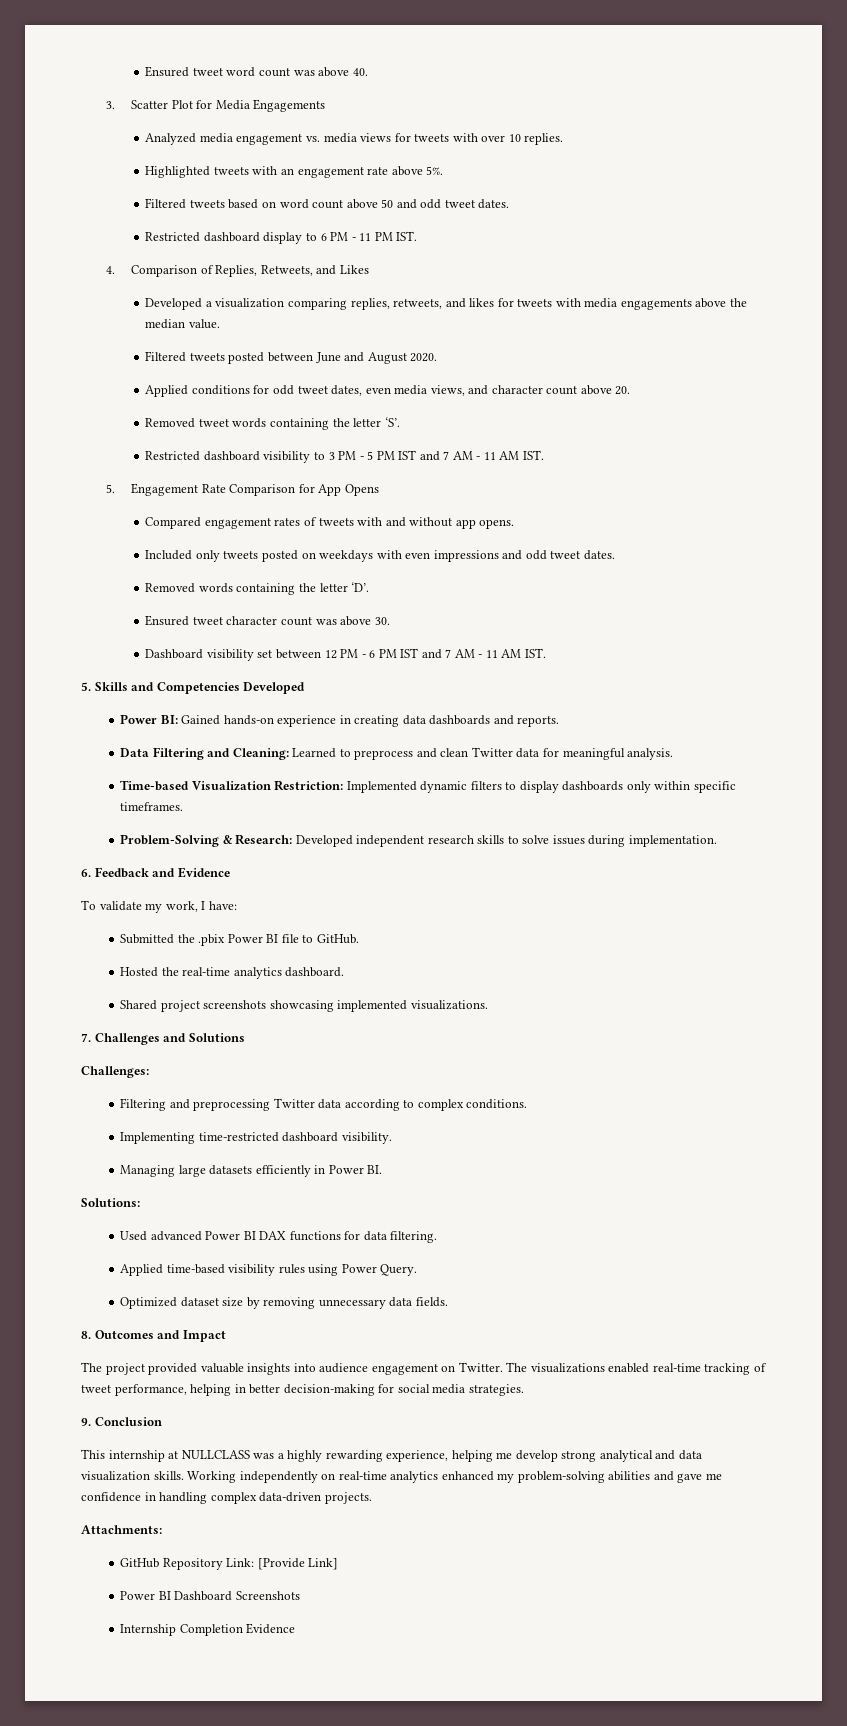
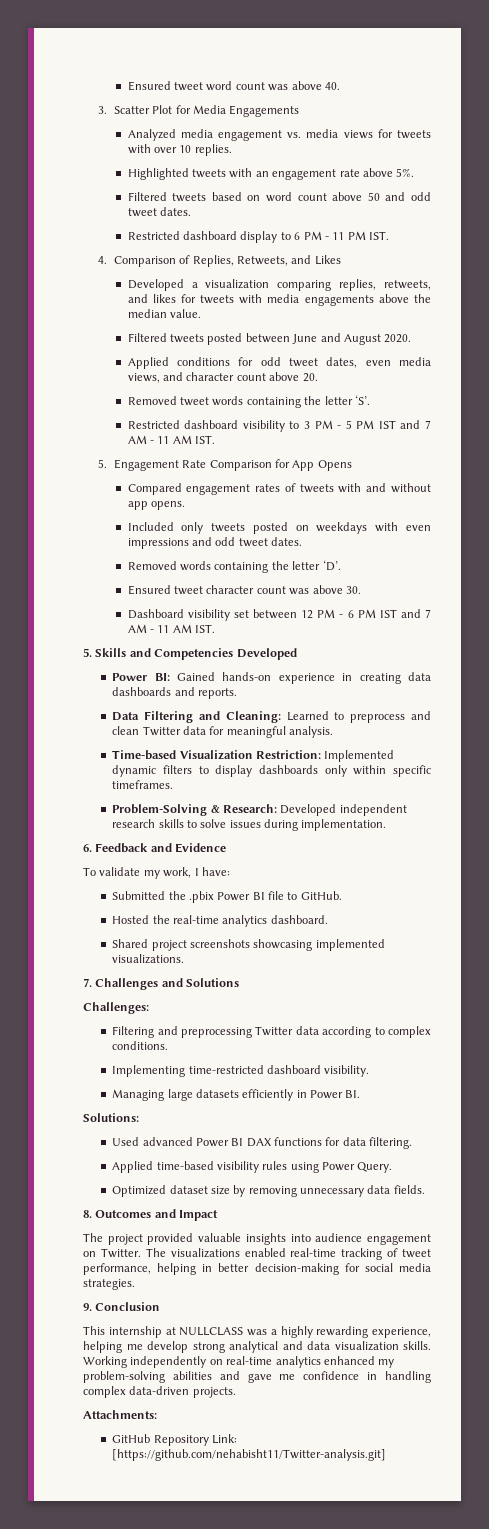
[257,1558,339,1570] [120,1591,300,1601] [120,1623,296,1636] [Provide Link] // Power BI Dashboard Screenshots // Internship Completion Evidence -> [112,1449,387,1461] [https://github.com/nehabisht11/Twitter-analysis.git]

